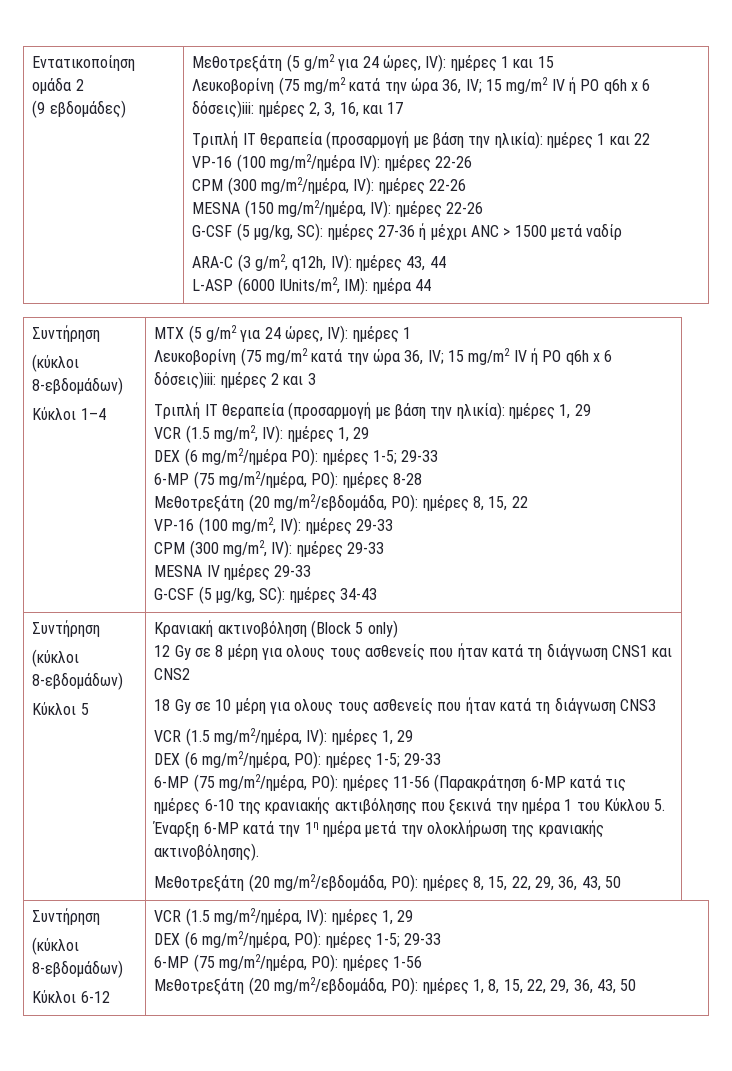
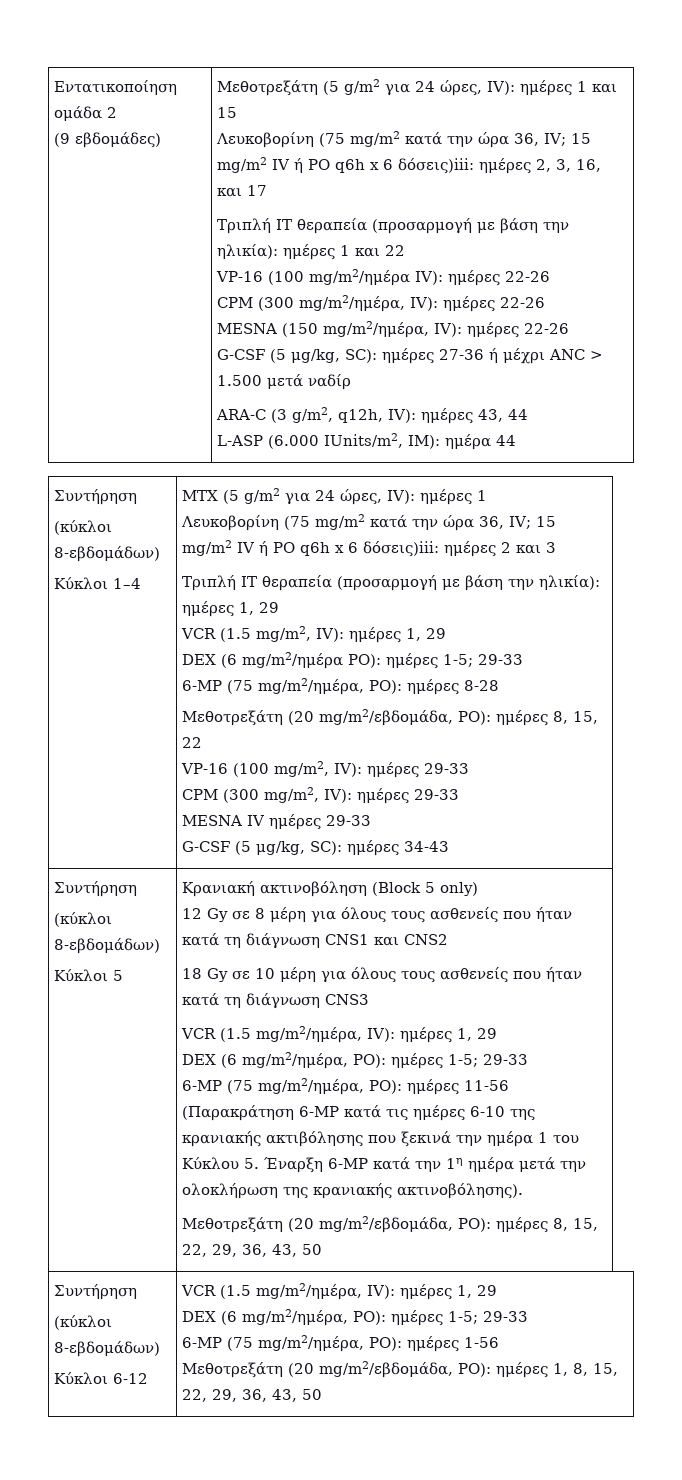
[514,225,547,237] 1500 -> [217,375,263,386] 1.500
[237,277,275,295] (6000 -> [268,435,320,449] (6.000
[286,645,326,661] ολους -> [341,907,387,923] όλους
[294,699,334,715] ολους -> [351,967,397,983] όλους

